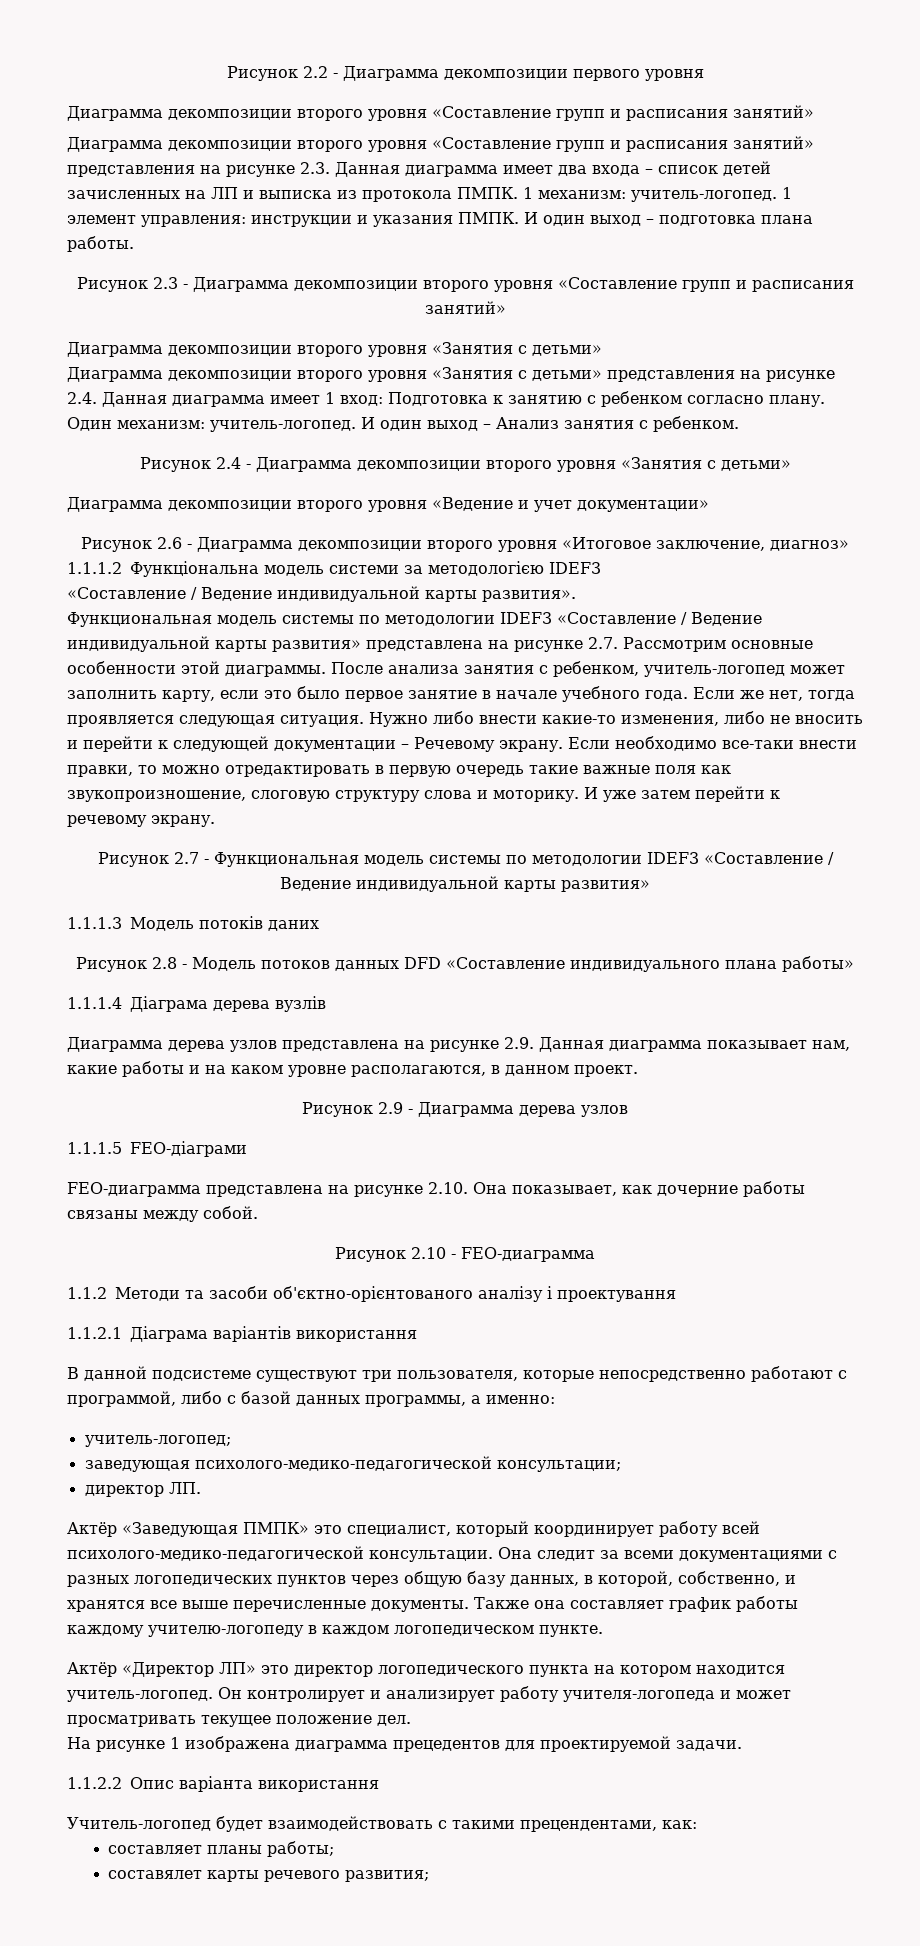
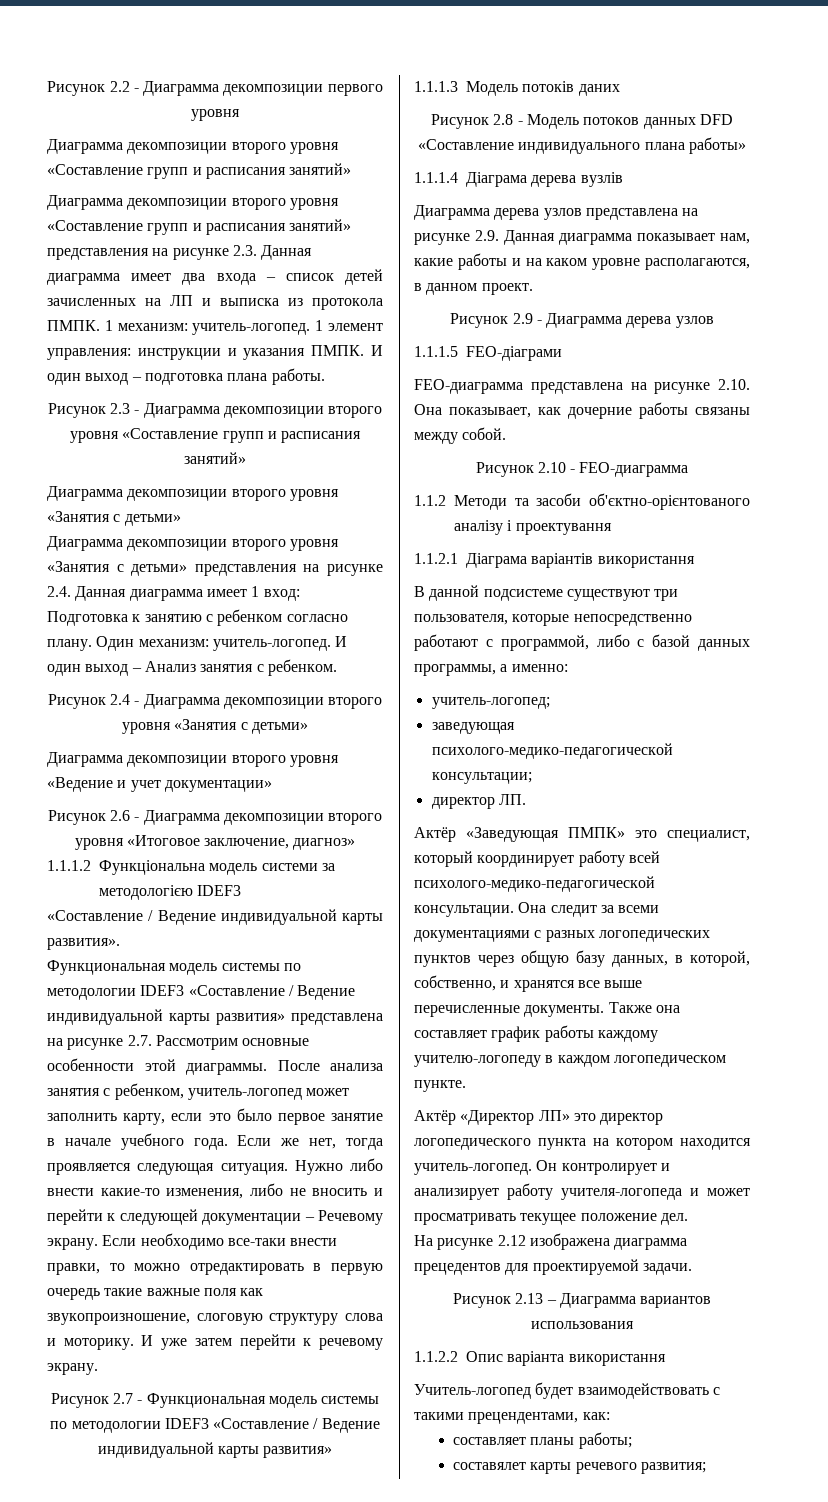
[170,1737,180,1749] 1 -> [497,1235,526,1246] 2.12
(742, 1745) none -> [452,1293,712,1308] [531,1321,634,1329] // Рисунок 2.13 – Диаграмма вариантов использования

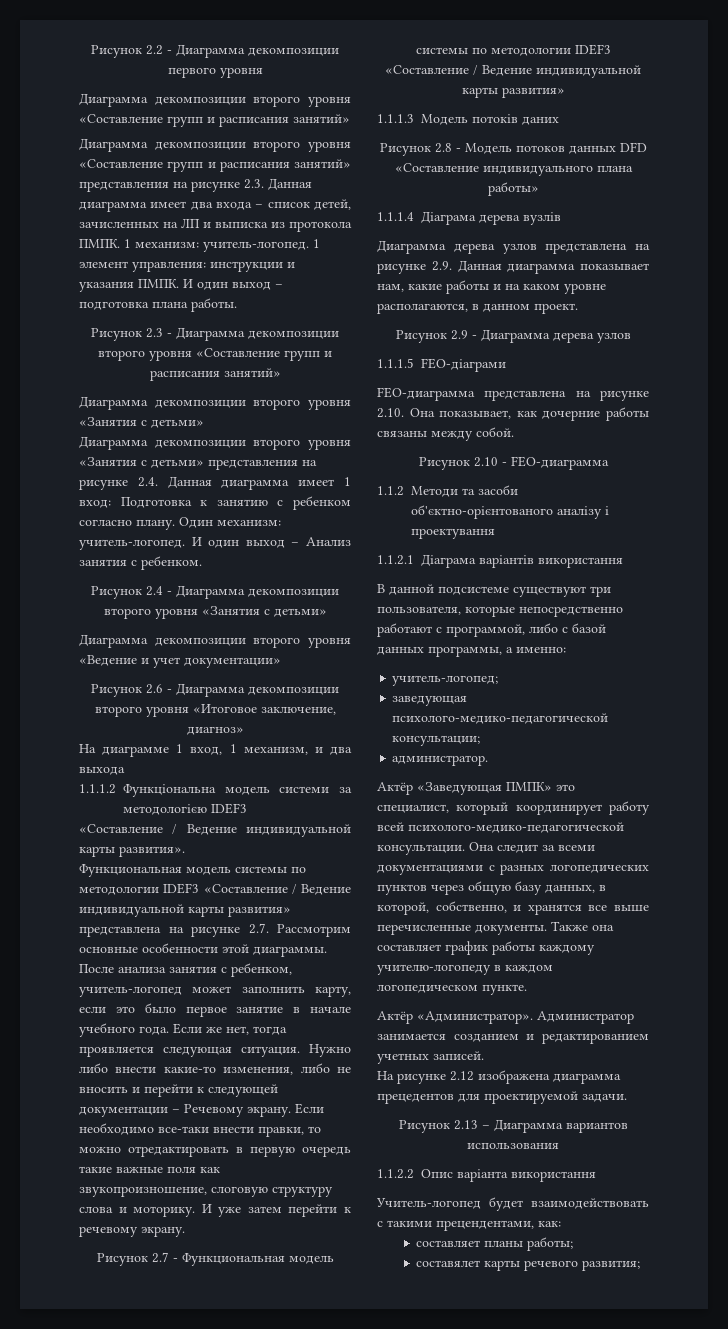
[344,269,383,285] детей -> [314,199,351,210] детей,
(356, 844) none -> [79,744,352,757] [79,767,125,775] // На диаграмме 1 вход, 1 механизм, и два выхода
[431,794,526,809] директор ЛП. -> [392,755,489,766] администратор.
[460,1110,664,1125] [414,1138,751,1150] [414,1160,670,1175] [414,1183,750,1200] [414,1213,688,1225] «Директор ЛП» это директор логопедического пункта на котором находится учитель-логопед. Он контролирует и анализирует работу учителя-логопеда и может просматривать текущее положение дел. -> [417,1011,634,1024] [377,1033,649,1044] [377,1051,484,1064] «Администратор». Администратор занимается созданием и редактированием учетных записей.

